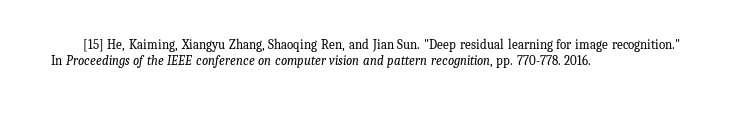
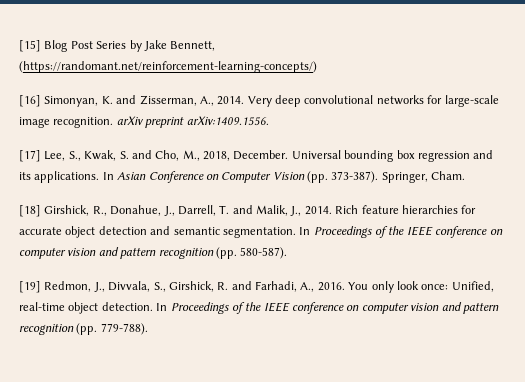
[107,38,680,52] He, Kaiming, Xiangyu Zhang, Shaoqing Ren, and Jian Sun. "Deep residual learning for image recognition." -> [44,40,216,52] [19,61,317,73] [19,95,499,107] [19,116,269,128] [19,150,494,162] [19,171,466,183] [19,205,477,217] [19,226,296,238] Blog Post Series by Jake Bennett, (https://randomant.net/reinforcement-learning-concepts/) // [16] Simonyan, K. and Zisserman, A., 2014. Very deep convolutional networks for large-scale image recognition. arXiv preprint arXiv:1409.1556. // [17] Lee, S., Kwak, S. and Cho, M., 2018, December. Universal bounding box regression and its applications. In Asian Conference on Computer Vision (pp. 373-387). Springer, Cham. // [18] Girshick, R., Donahue, J., Darrell, T. and Malik, J., 2014. Rich feature hierarchies for accurate object detection and semantic segmentation.
[430,54,592,68] recognition, pp. 770-778. 2016. -> [158,247,288,259] [19,281,494,293] [19,302,499,314] [19,323,148,335] recognition (pp. 580-587). // [19] Redmon, J., Divvala, S., Girshick, R. and Farhadi, A., 2016. You only look once: Unified, real-time object detection. In Proceedings of the IEEE conference on computer vision and pattern recognition (pp. 779-788).

